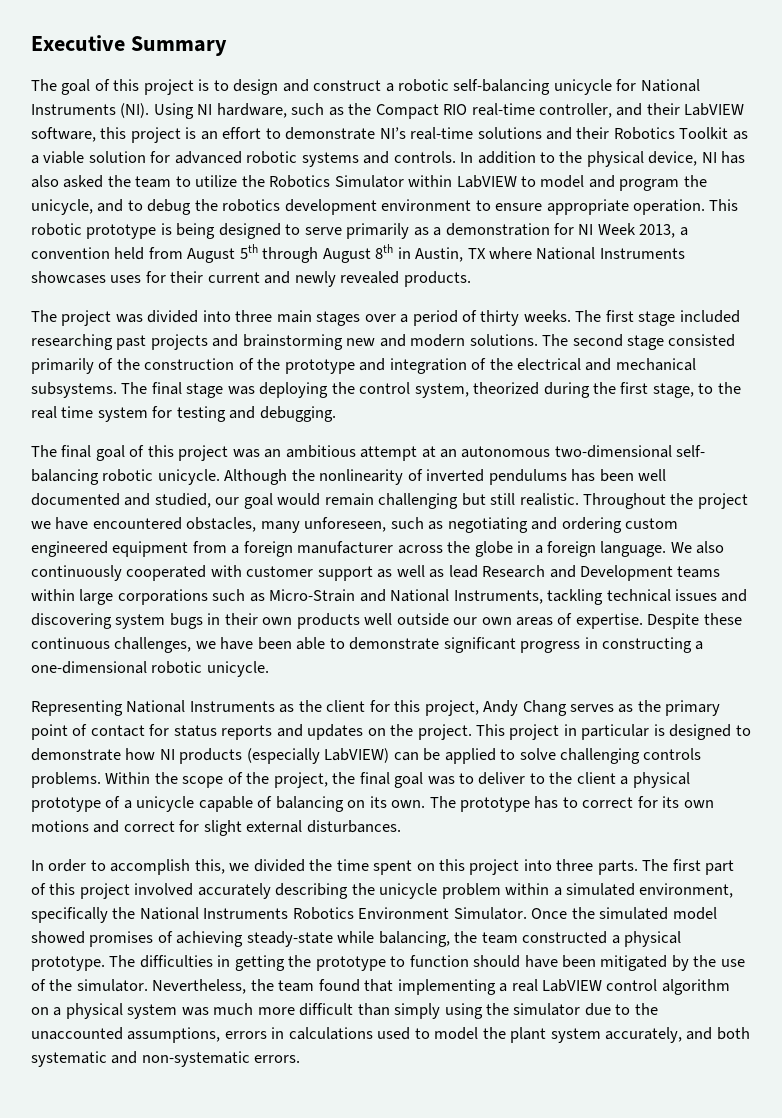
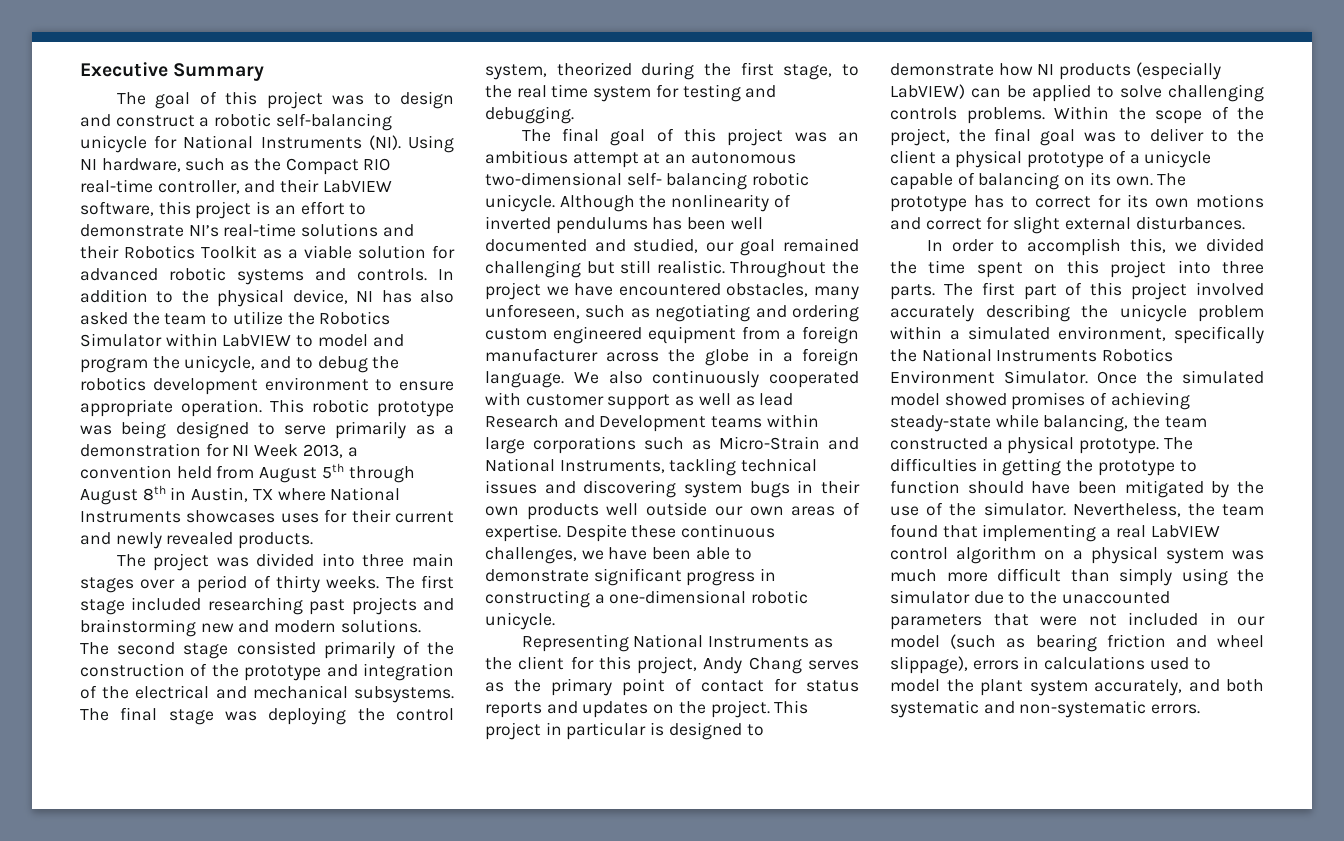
[198,79,210,91] is -> [332,95,365,105] was
[160,223,172,235] is -> [80,425,112,435] was
[277,493,374,506] would remain -> [783,238,859,252] remained
[127,1027,221,1043] assumptions, -> [890,612,1265,630] [890,634,1264,652] [890,656,968,674] parameters that were not included in our model (such as bearing friction and wheel slippage),

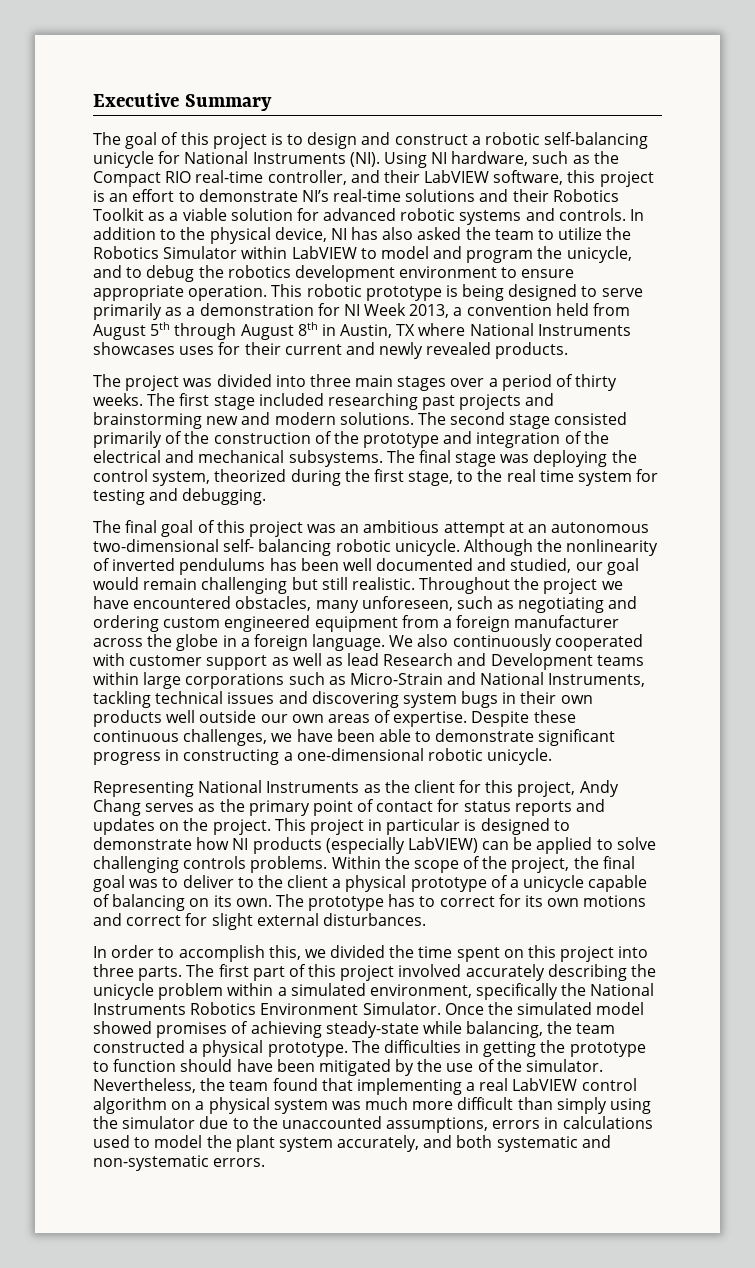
[332,95,365,105] was -> [270,133,283,145] is
[80,425,112,435] was -> [445,285,458,297] is
[783,238,859,252] remained -> [93,577,198,590] would remain
[890,612,1265,630] [890,634,1264,652] [890,656,968,674] parameters that were not included in our model (such as bearing friction and wheel slippage), -> [386,1117,489,1133] assumptions,

